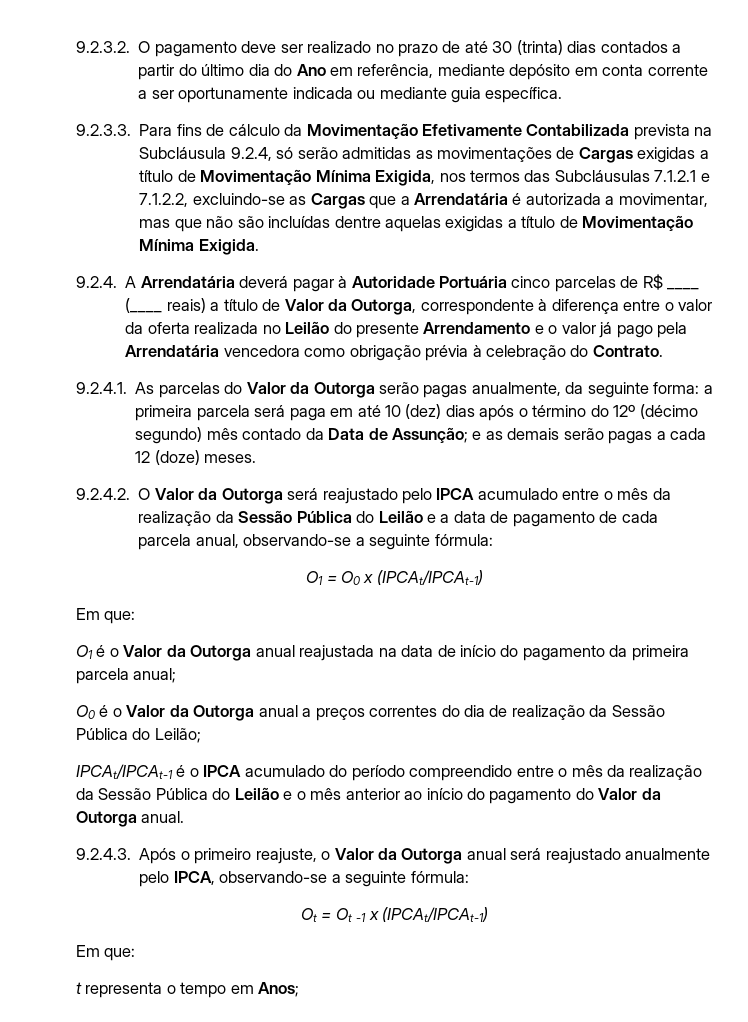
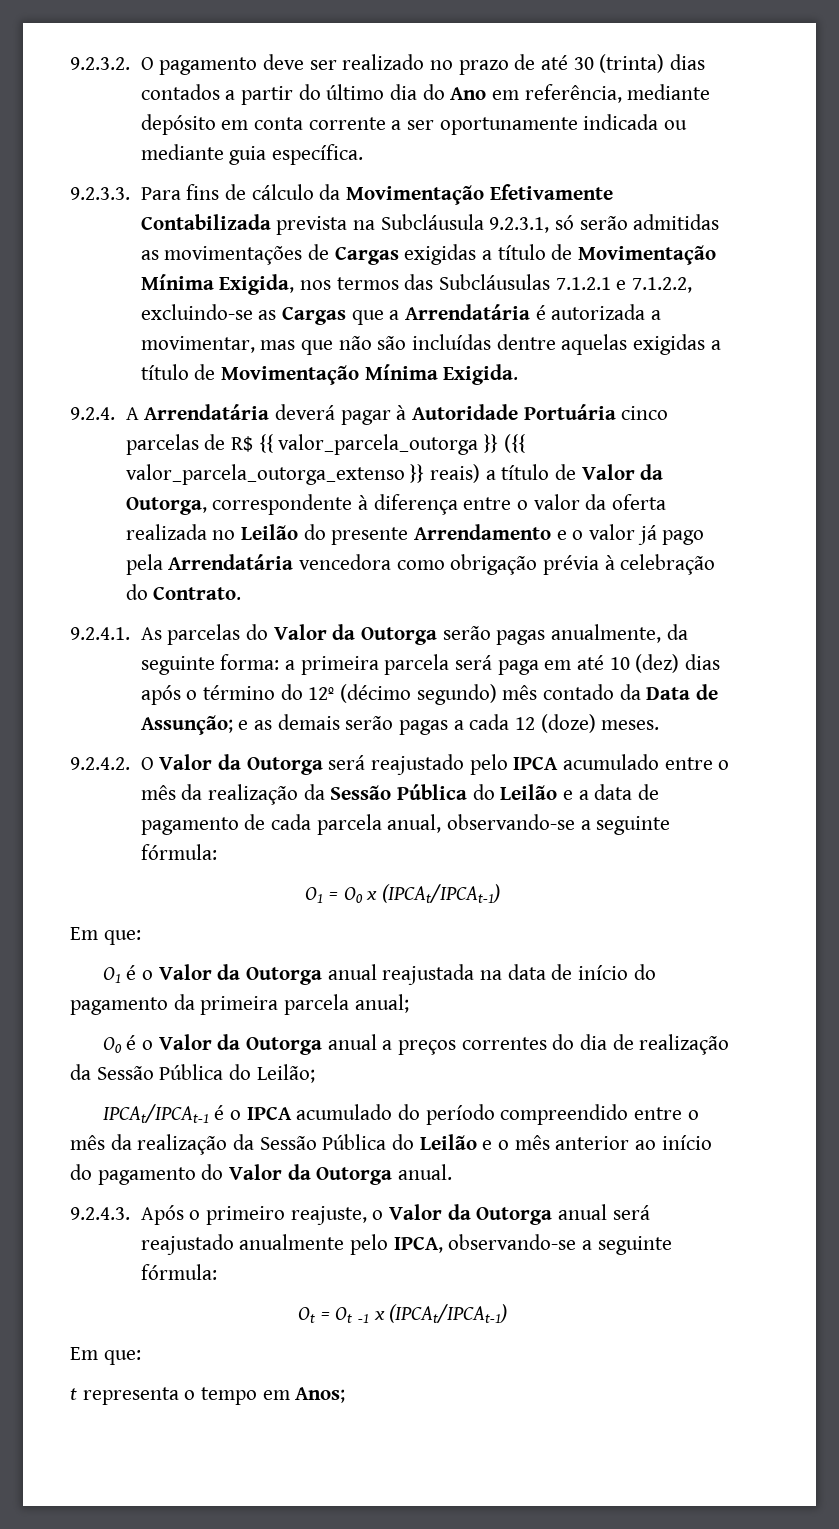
[230,147,272,161] 9.2.4, -> [489,217,550,233] 9.2.3.1,
[667,288,700,290] [125,298,163,313] ____ (____ -> [258,434,525,455] [125,464,425,485] {{ valor_parcela_outorga }} ({{ valor_parcela_outorga_extenso }}

